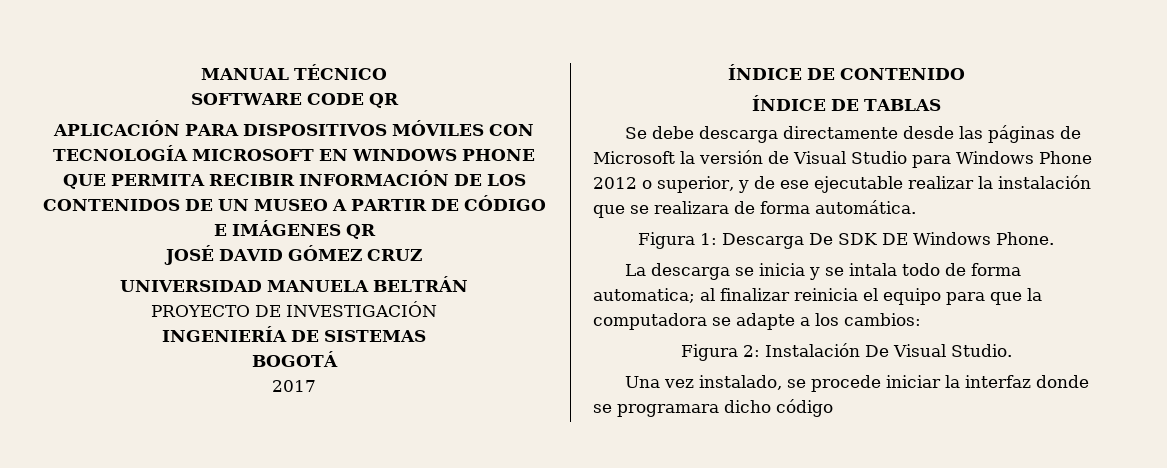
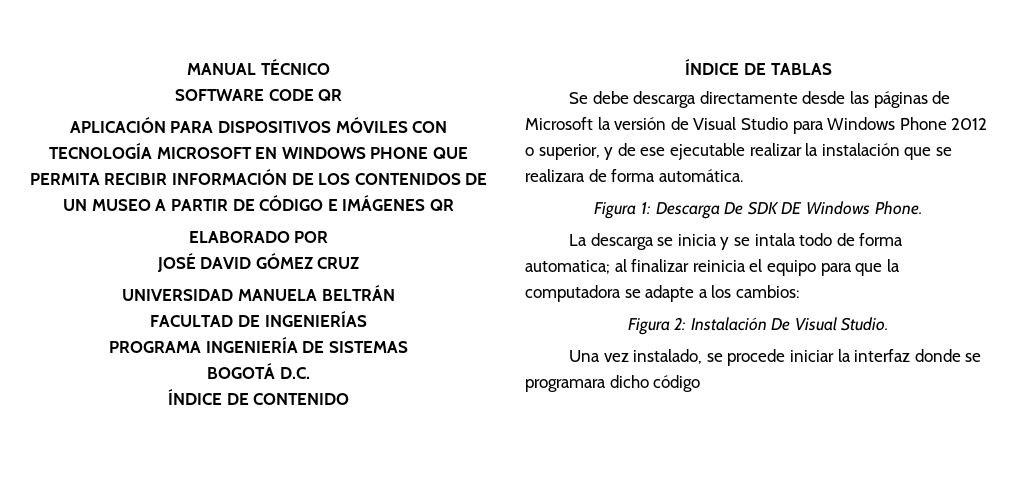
(376, 231) none -> [188,231,329,243] // ELABORADO POR
[151,301,437,317] PROYECTO DE INVESTIGACIÓN // -> [150,311,367,327] [109,341,202,353] FACULTAD DE INGENIERÍAS // PROGRAMA
[272,380,316,392] // 2017 -> [279,367,310,379] D.C.

